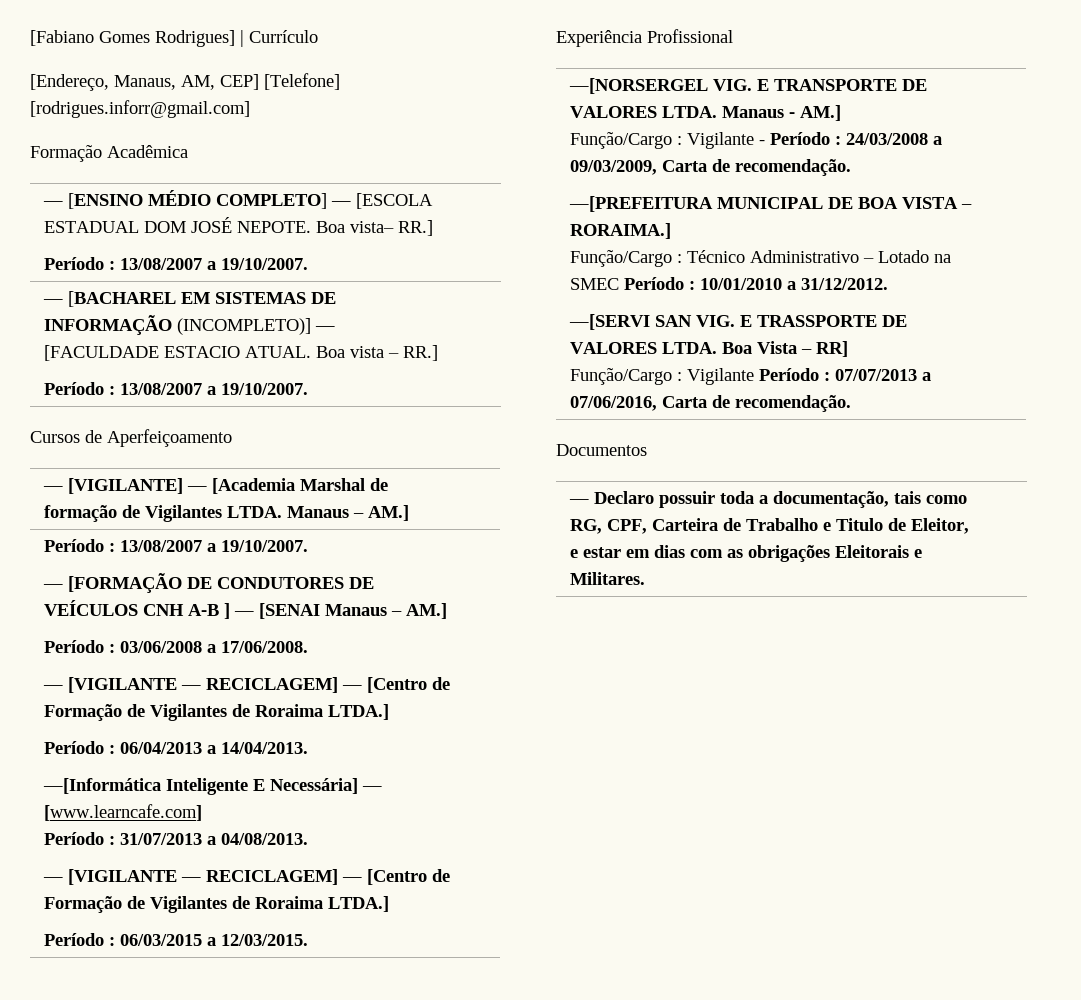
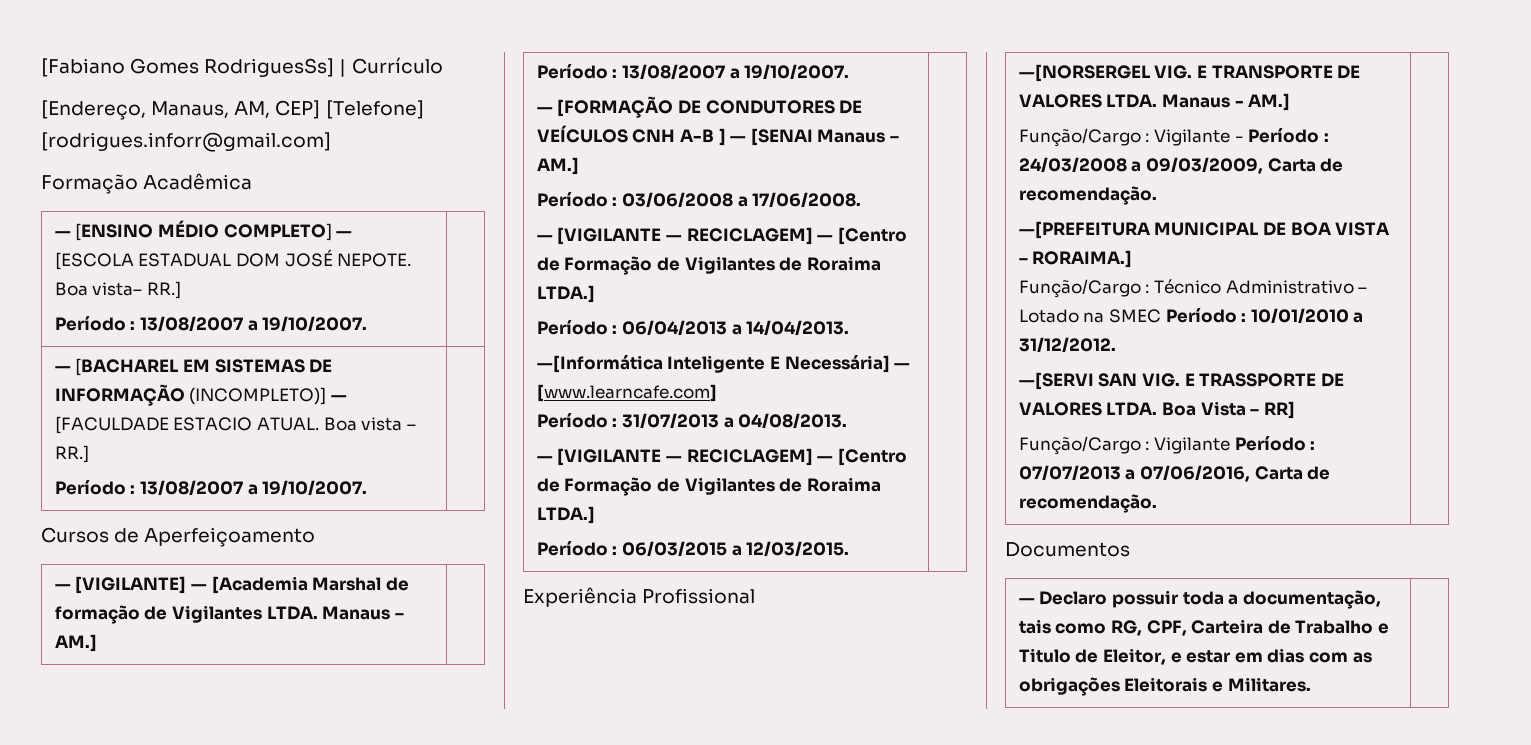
[155,30,235,47] Rodrigues] -> [204,58,335,77] RodriguesSs]

